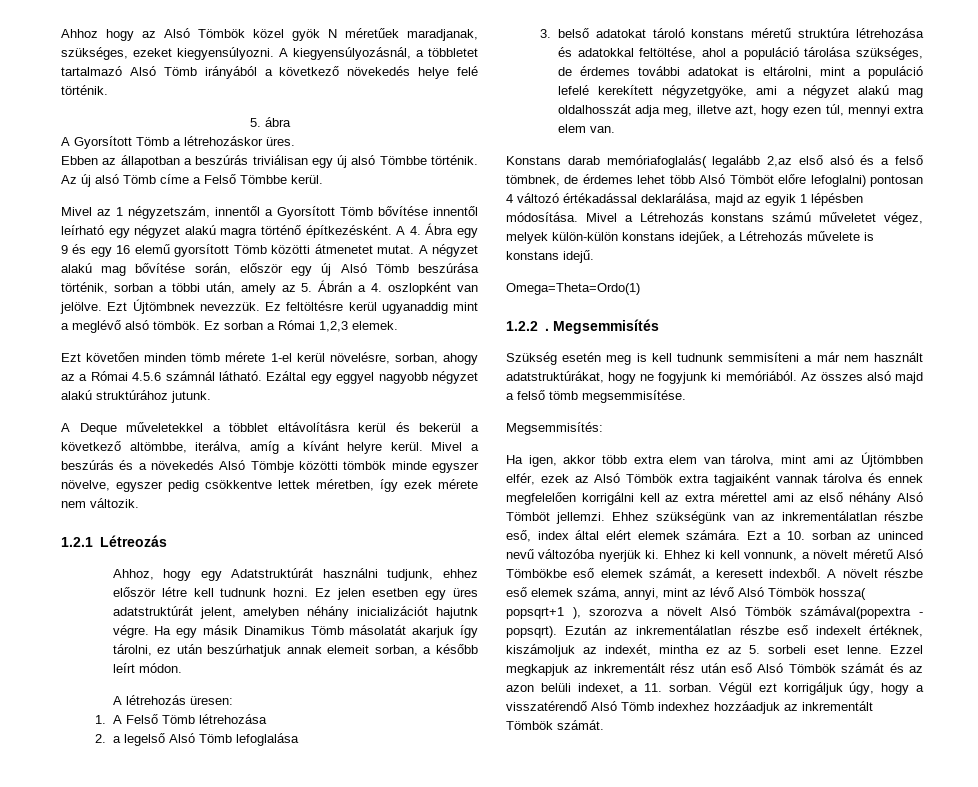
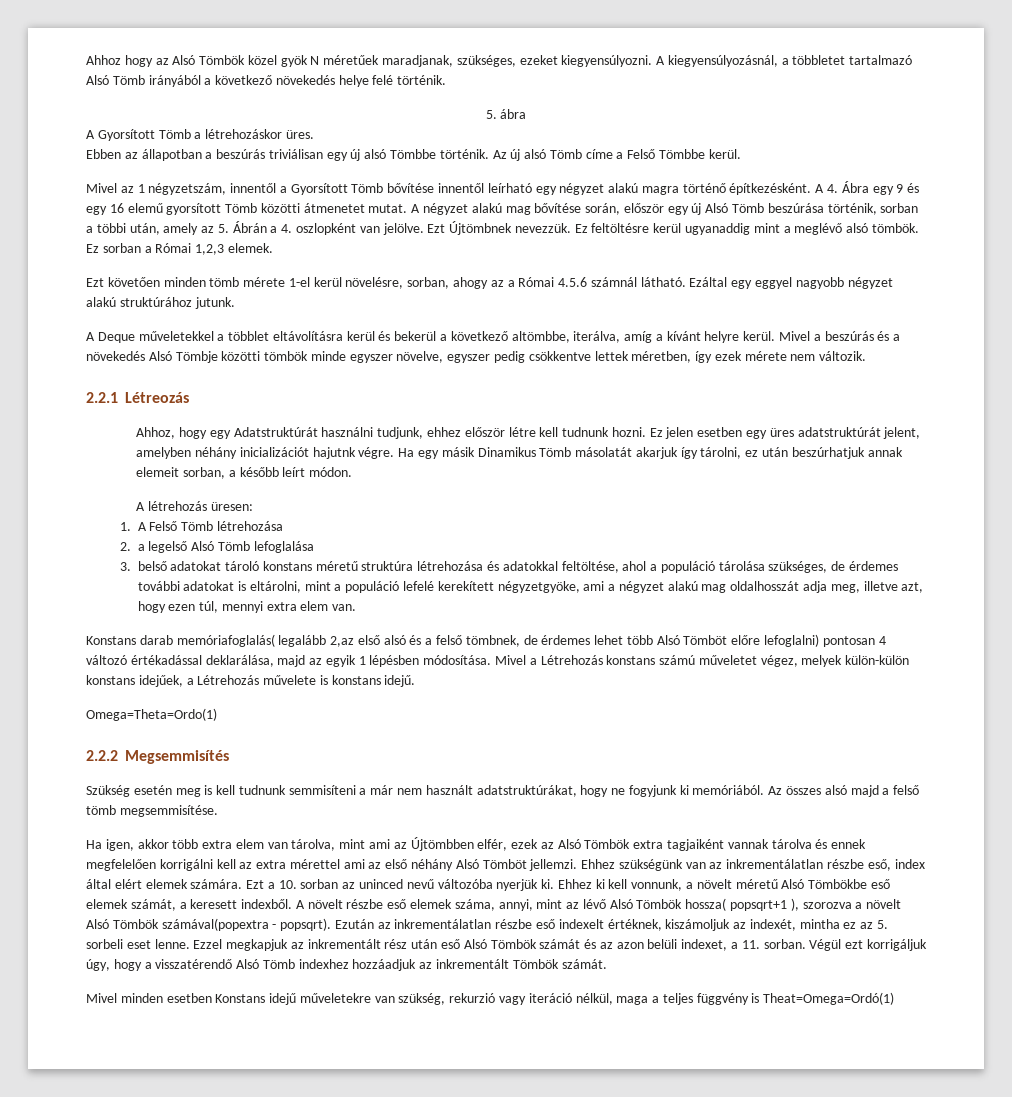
[61,537,93,547] 1.2.1 -> [86,392,118,403] 2.2.1
[506,321,549,331] 1.2.2 . -> [86,750,118,761] 2.2.2
[506,422,603,435] // Megsemmisítés: -> (218, 811) none
(604, 725) none -> [86,992,895,1005] // Mivel minden esetben Konstans idejű műveletekre van szükség, rekurzió vagy iteráció nélkül, maga a teljes függvény is Theat=Omega=Ordó(1)

